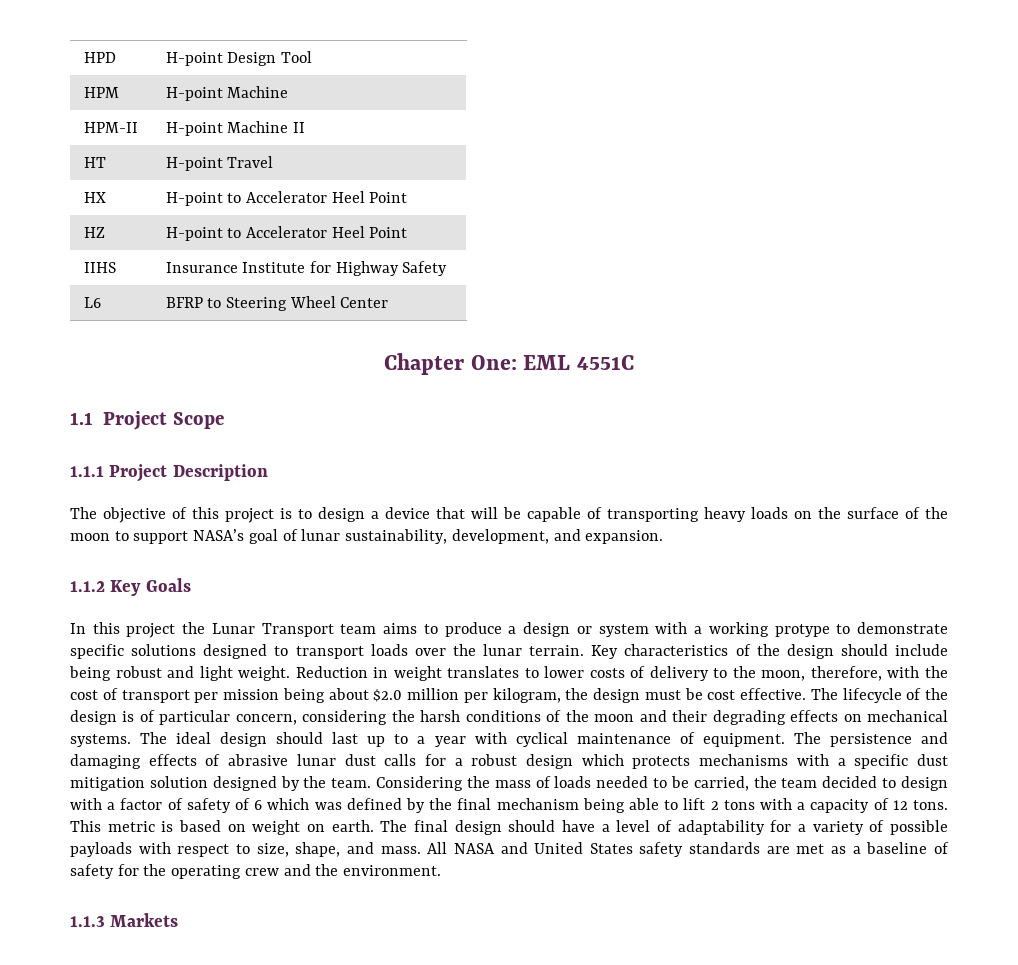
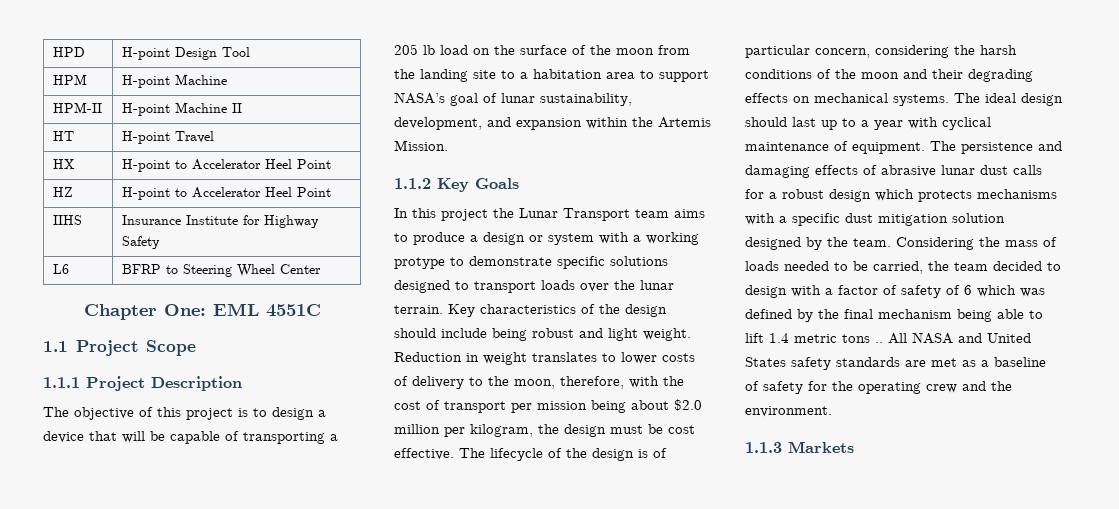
[704,507,788,522] heavy loads -> [330,434,338,441] [394,44,468,55] a 205 lb load
(110, 537) none -> [658,45,690,55] [394,69,635,82] from the landing site to a habitation area
[585,530,664,544] expansion. -> [516,117,711,130] [394,140,448,151] expansion within the Artemis Mission.
[710,798,949,813] [70,820,948,835] [70,842,421,857] 2 tons with a capacity of 12 tons. This metric is based on weight on earth. The final design should have a level of adaptability for a variety of possible payloads with respect to size, shape, and mass. -> [769,333,883,343] 1.4 metric tons ..

